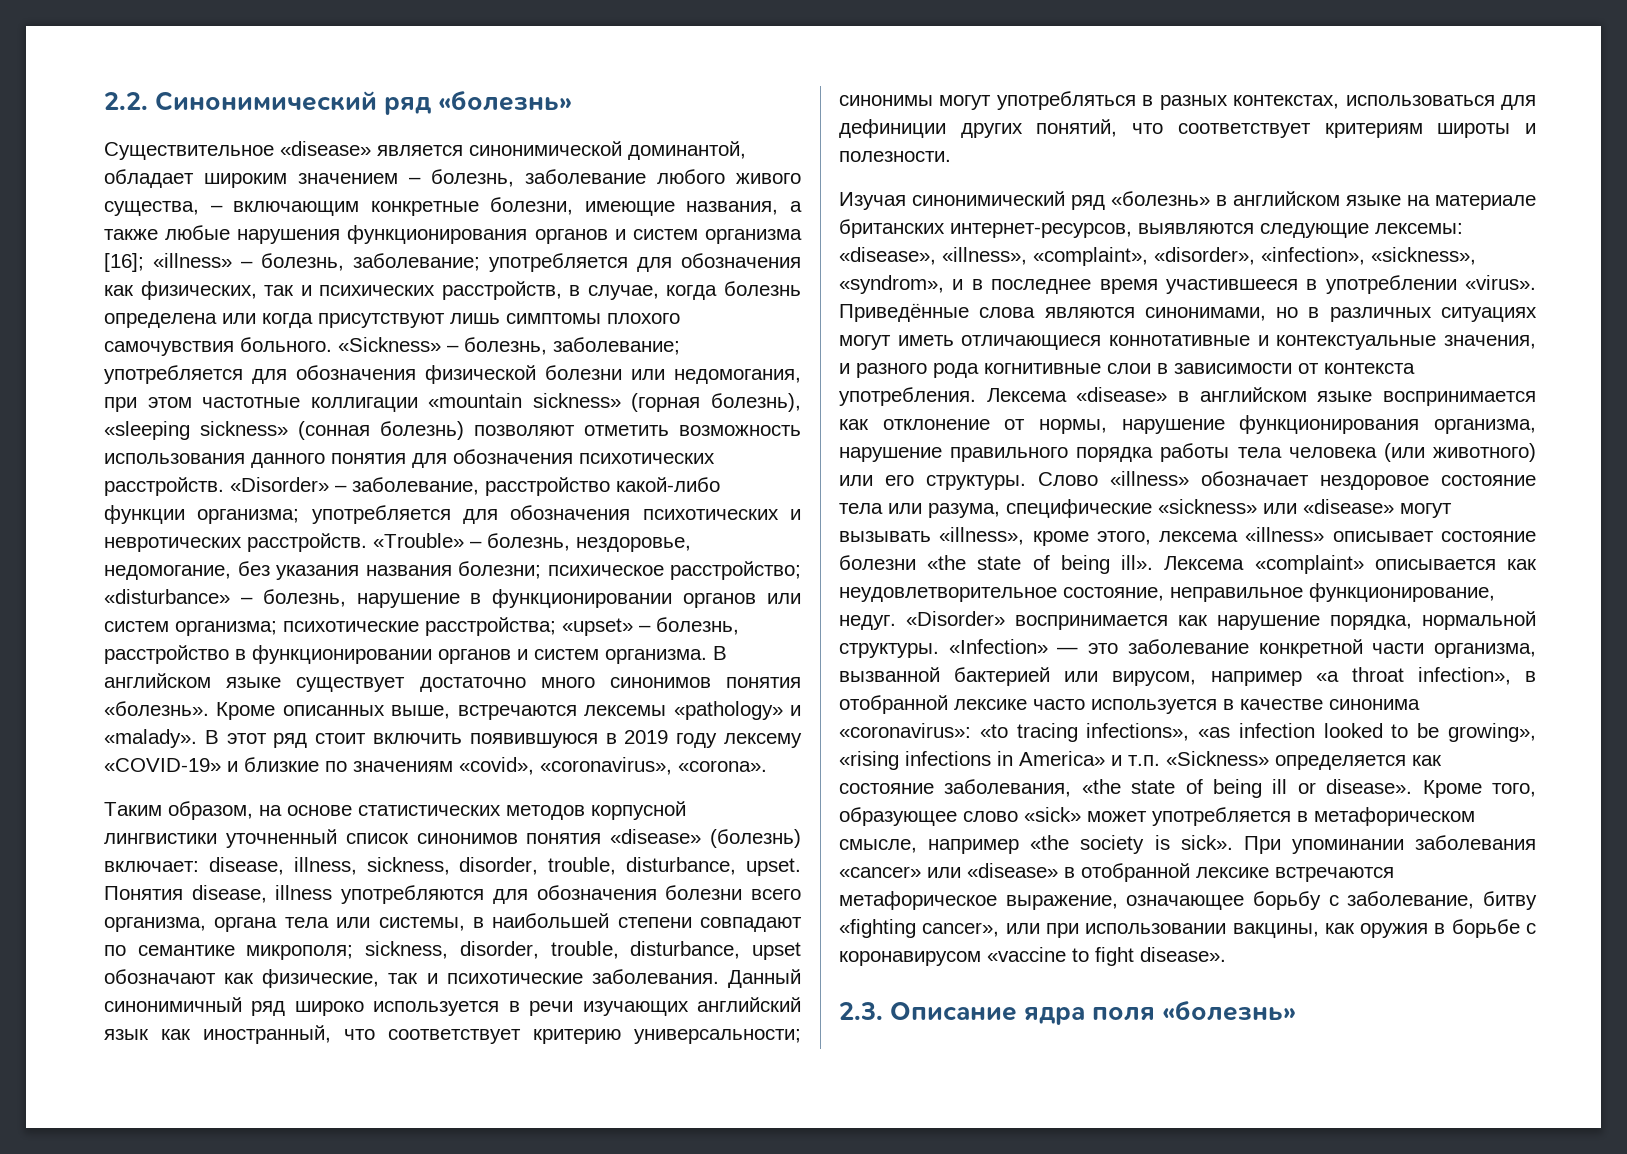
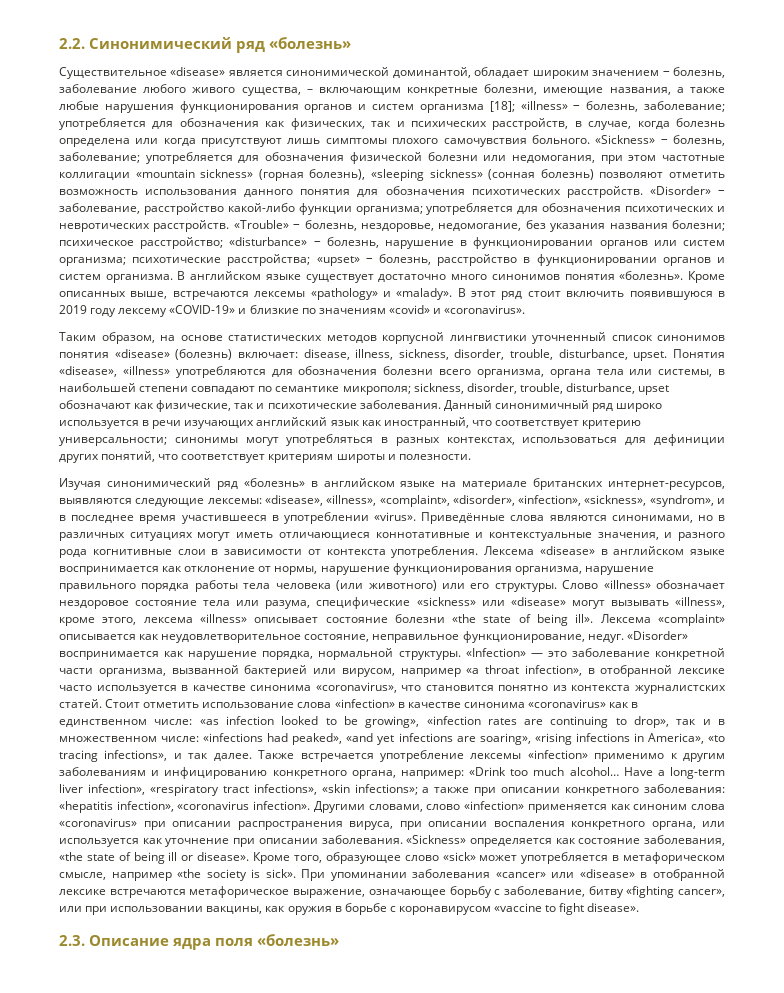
[104,253,144,272] [16]; -> [489,101,515,112] [18];
[459,757,767,775] «covid», «coronavirus», «corona». -> [388,305,526,314] «covid» и «coronavirus».
[191,885,333,903] disease, illness -> [59,366,170,377] «disease», «illness»
[839,723,1190,742] «coronavirus»: «to tracing infections», -> [315,682,726,694] [59,699,639,708] [59,719,193,727] «coronavirus», что становится понятно из контекста журналистских статей. Стоит отметить использование слова «infection» в качестве синонима «coronavirus» как в единственном числе:
[839,751,1160,770] «rising infections in America» и т.п. -> [426,716,725,728] [59,733,725,745] [59,750,725,762] [59,767,725,779] [59,784,726,796] [59,801,726,813] [59,818,725,830] [59,835,403,847] «infection rates are continuing to drop», так и в множественном числе: «infections had peaked», «and yet infections are soaring», «rising infections in America», «to tracing infections», и так далее. Также встречается употребление лексемы «infection» применимо к другим заболеваниям и инфицированию конкретного органа, например: «Drink too much alcohol… Have a long-term liver infection», «respiratory tract infections», «skin infections»; а также при описании конкретного заболевания: «hepatitis infection», «coronavirus infection». Другими словами, слово «infection» применяется как синоним слова «coronavirus» при описании распространения вируса, при описании воспаления конкретного органа, или используется как уточнение при описании заболевания.

